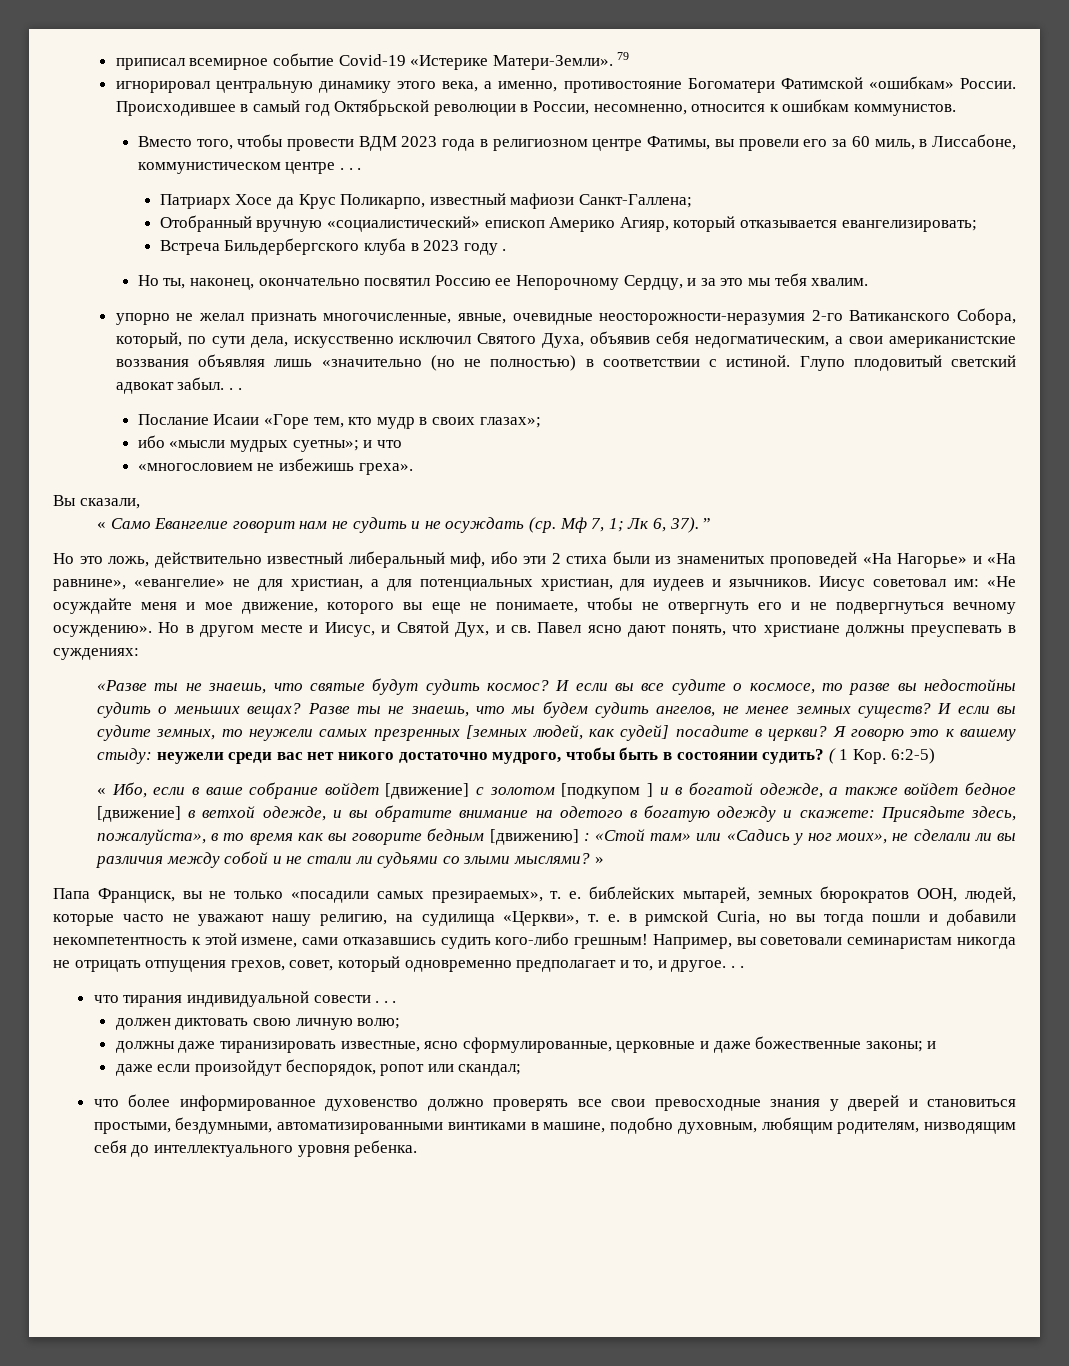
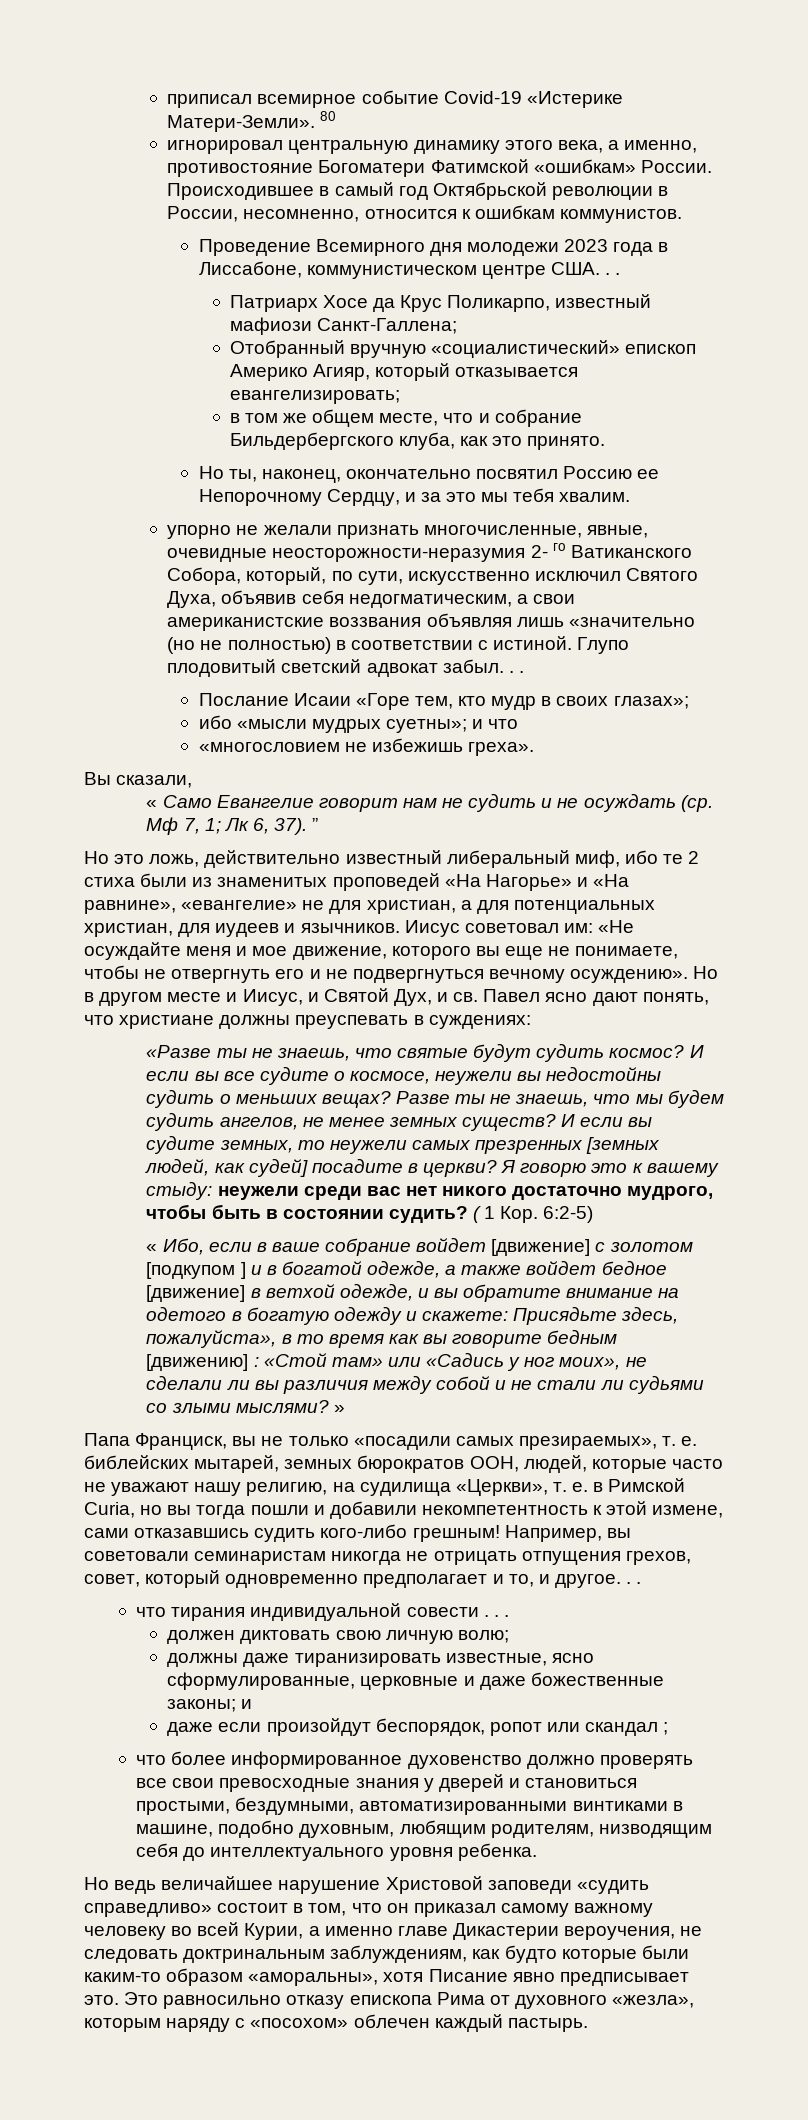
[617,52,630,60] 79 -> [320,111,337,121] 80
[137,134,915,151] Вместо того, чтобы провести ВДМ 2023 года в религиозном центре Фатимы, вы провели его за 60 миль, -> [198,239,654,256] Проведение Всемирного дня молодежи 2023 года
[340,168,345,170] . -> [550,262,600,275] США.
[159,238,507,255] Встреча Бильдербергского клуба в 2023 году . -> [229,409,582,427] [229,432,606,450] в том же общем месте, что и собрание Бильдербергского клуба, как это принято.
[199,313,246,321] желал -> [263,525,332,535] желали
[811,310,843,321] 2-го -> [530,543,566,558] 2- го
[211,336,288,348] сути дела, -> [357,571,403,585] сути,
[523,556,546,564] эти -> [663,854,684,864] те
[821,683,891,695] то разве -> [435,1071,513,1085] неужели
[645,910,709,926] римской -> [608,1478,686,1492] Римской
[458,1064,522,1076] скандал; -> [585,1722,669,1736] скандал ;
(418, 1148) none -> [84,1876,649,1894] [84,1903,654,1917] [84,1922,703,1940] [84,1945,689,1963] [84,1968,689,1986] [84,1992,695,2009] [84,2014,588,2032] // Но ведь величайшее нарушение Христовой заповеди «судить справедливо» состоит в том, что он приказал самому важному человеку во всей Курии, а именно главе Дикастерии вероучения, не следовать доктринальным заблуждениям, как будто которые были каким-то образом «аморальны», хотя Писание явно предписывает это. Это равносильно отказу епископа Рима от духовного «жезла», которым наряду с «посохом» облечен каждый пастырь.

